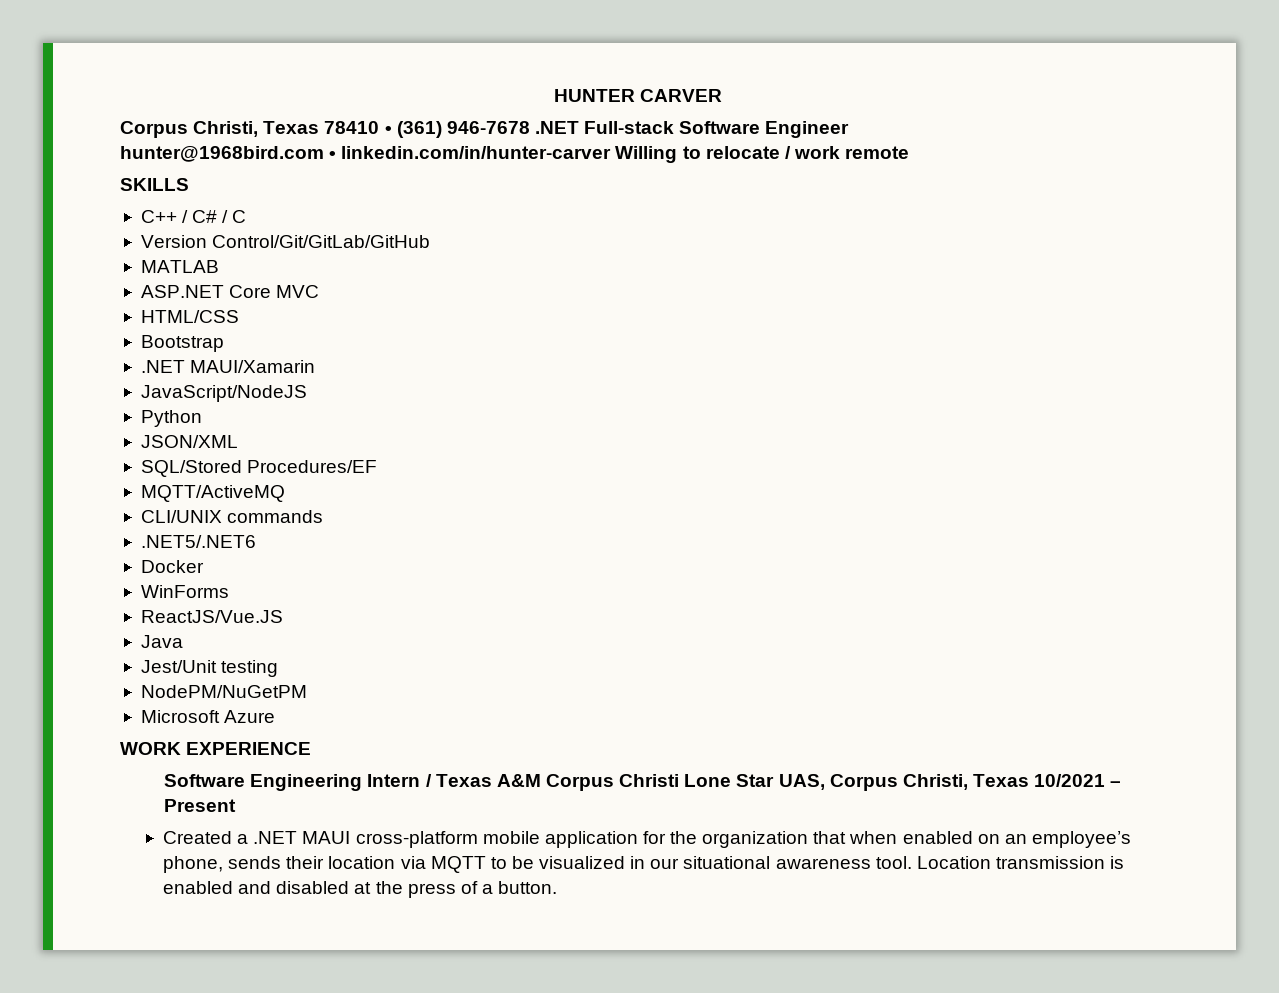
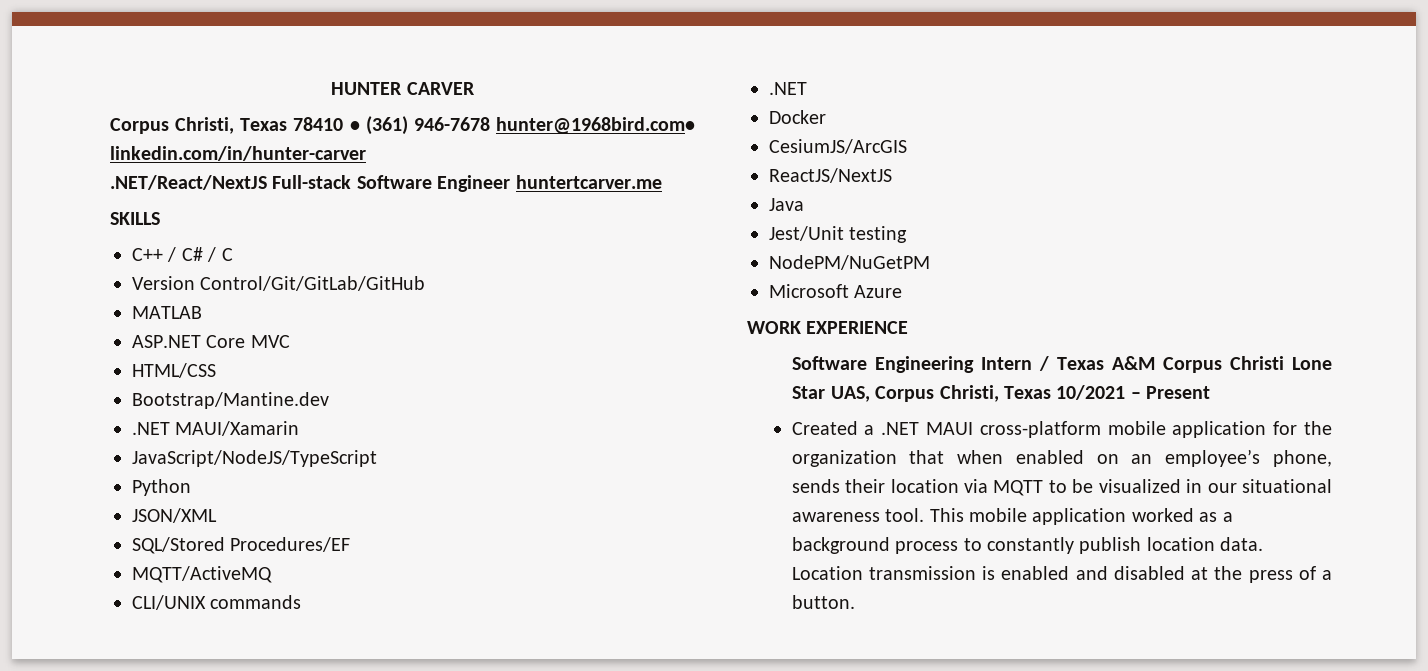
[534,121,579,134] .NET -> [495,117,695,134] [110,146,366,161] [110,175,267,190] hunter@1968bird.com• linkedin.com/in/hunter-carver // .NET/React/NextJS
[120,146,910,163] // hunter@1968bird.com • linkedin.com/in/hunter-carver Willing to relocate / work remote -> [515,175,662,189] huntertcarver.me
[140,335,224,352] Bootstrap -> [132,392,329,409] Bootstrap/Mantine.dev
[140,385,307,402] JavaScript/NodeJS -> [132,450,377,467] JavaScript/NodeJS/TypeScript
[140,535,256,548] .NET5/.NET6 -> [769,82,807,95] .NET
[140,585,229,598] [140,610,283,623] WinForms // ReactJS/Vue.JS -> [769,139,907,154] [769,168,892,183] CesiumJS/ArcGIS // ReactJS/NextJS
(912, 862) none -> [929,508,1233,525] [791,537,1264,554] This mobile application worked as a background process to constantly publish location data.

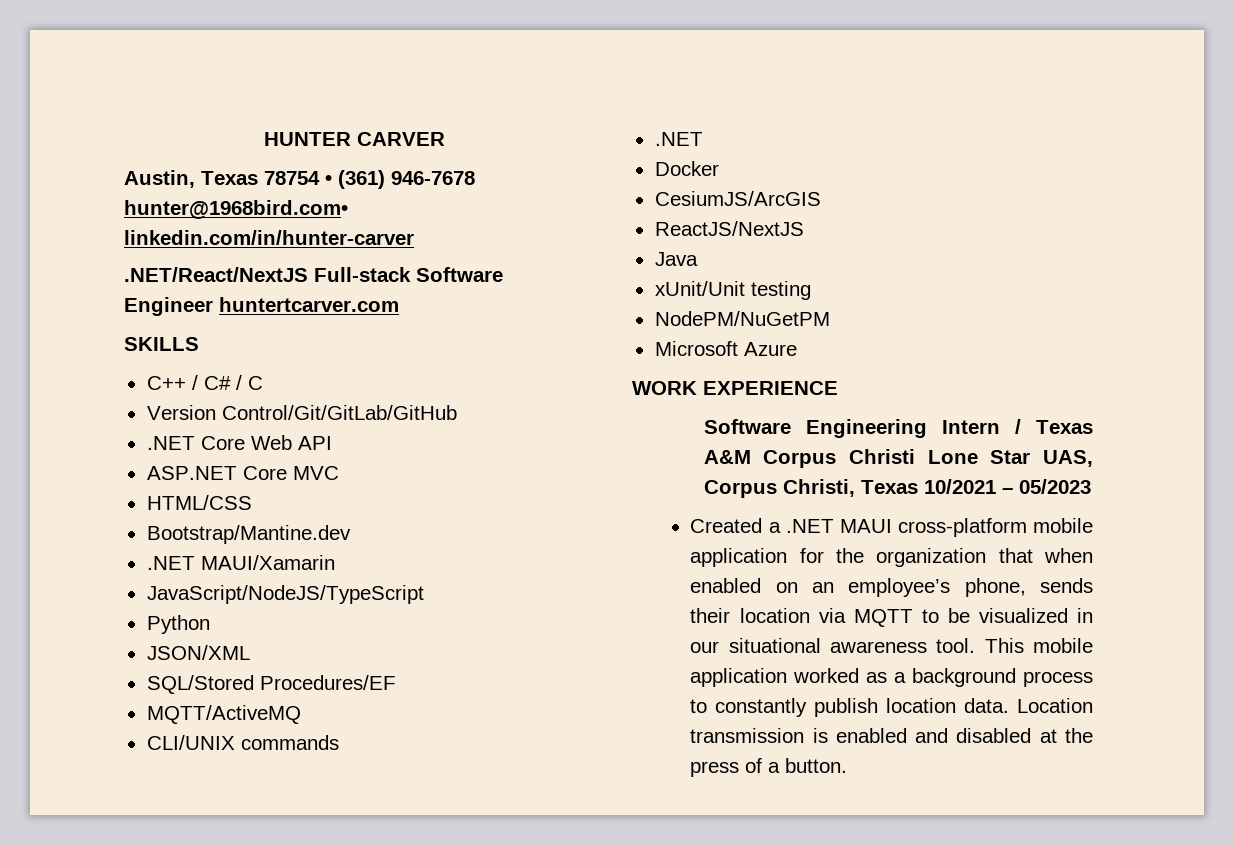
[110,117,344,134] Corpus Christi, Texas 78410 -> [124,170,320,188] Austin, Texas 78754
[515,175,662,189] huntertcarver.me -> [219,297,399,312] huntertcarver.com
[132,306,202,319] MATLAB -> [146,435,332,450] .NET Core Web API
[769,226,844,241] Jest/Unit -> [654,281,745,296] xUnit/Unit
[1146,386,1211,399] Present -> [1018,479,1091,494] 05/2023

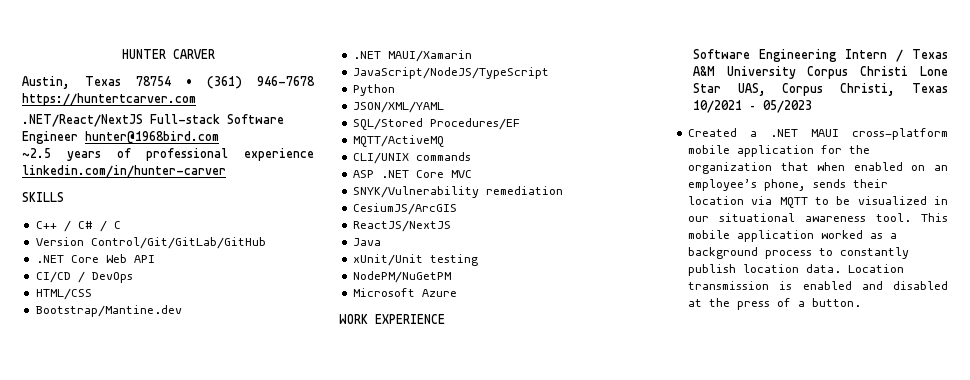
[124,200,348,219] [124,230,414,245] hunter@1968bird.com• linkedin.com/in/hunter-carver -> [22,93,196,106] https://huntertcarver.com
[219,297,399,312] huntertcarver.com -> [85,131,219,144] [22,148,314,161] [22,165,226,178] hunter@1968bird.com // ~2.5 years of professional experience linkedin.com/in/hunter-carver
[146,466,339,480] ASP.NET Core MVC -> [35,271,133,283] CI/CD / DevOps
[146,645,250,660] JSON/XML -> [352,101,444,113] JSON/XML/YAML
[654,132,703,146] [654,161,719,176] .NET // Docker -> [352,170,472,178] [352,186,563,198] ASP .NET Core MVC // SNYK/Vulnerability remediation
(751, 457) none -> [726,66,796,79] University

